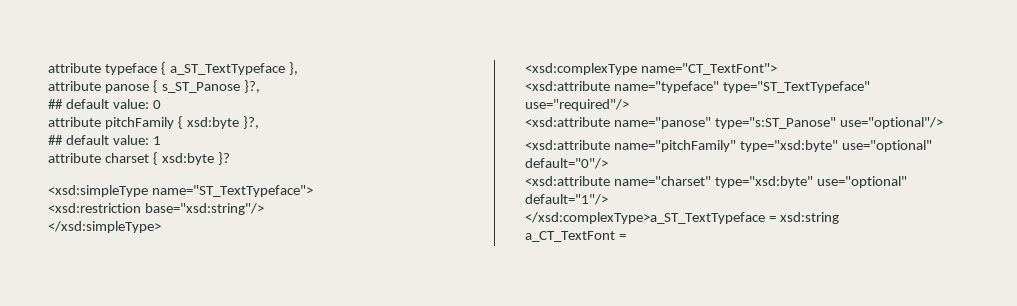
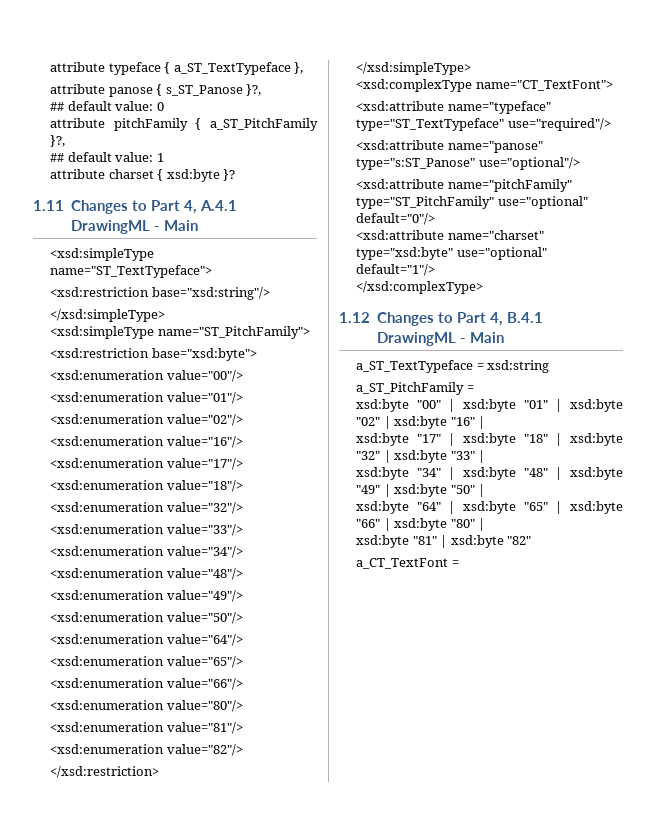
[187,117,240,129] xsd:byte -> [210,118,318,131] a_ST_PitchFamily
(231, 158) none -> [33,200,237,214] [70,220,198,234] // 1.11 Changes to Part 4, A.4.1 DrawingML - Main
(162, 227) none -> [50,326,310,339] [50,348,257,361] [50,370,243,382] [50,392,243,404] [50,414,243,426] [50,436,243,448] [50,458,243,470] [50,480,243,492] [50,502,243,514] [50,524,243,536] [50,546,243,558] [50,568,243,580] [50,590,243,602] [50,612,243,624] [50,634,243,646] [50,656,243,668] [50,678,243,690] [50,700,243,712] [50,722,243,734] [50,744,243,756] [50,766,160,778] [356,62,472,75] // <xsd:simpleType name="ST_PitchFamily"> // <xsd:restriction base="xsd:byte"> // <xsd:enumeration value="00"/> // <xsd:enumeration value="01"/> // <xsd:enumeration value="02"/> // <xsd:enumeration value="16"/> // <xsd:enumeration value="17"/> // <xsd:enumeration value="18"/> // <xsd:enumeration value="32"/> // <xsd:enumeration value="33"/> // <xsd:enumeration value="34"/> // <xsd:enumeration value="48"/> // <xsd:enumeration value="49"/> // <xsd:enumeration value="50"/> // <xsd:enumeration value="64"/> // <xsd:enumeration value="65"/> // <xsd:enumeration value="66"/> // <xsd:enumeration value="80"/> // <xsd:enumeration value="81"/> // <xsd:enumeration value="82"/> // </xsd:restriction> // </xsd:simpleType>
[740,140,839,152] type="xsd:byte" -> [356,196,495,209] type="ST_PitchFamily"
[525,212,840,224] </xsd:complexType>a_ST_TextTypeface = xsd:string -> [356,281,484,294] [339,312,543,326] [376,332,504,346] [356,360,550,373] [356,382,474,395] [356,399,623,412] [356,416,486,429] [356,433,623,446] [356,450,486,463] [356,467,623,480] [356,484,486,497] [356,501,623,514] [356,518,486,531] [356,535,532,548] </xsd:complexType> // 1.12 Changes to Part 4, B.4.1 DrawingML - Main // a_ST_TextTypeface = xsd:string // a_ST_PitchFamily = // xsd:byte "00" | xsd:byte "01" | xsd:byte "02" | xsd:byte "16" | // xsd:byte "17" | xsd:byte "18" | xsd:byte "32" | xsd:byte "33" | // xsd:byte "34" | xsd:byte "48" | xsd:byte "49" | xsd:byte "50" | // xsd:byte "64" | xsd:byte "65" | xsd:byte "66" | xsd:byte "80" | // xsd:byte "81" | xsd:byte "82"

